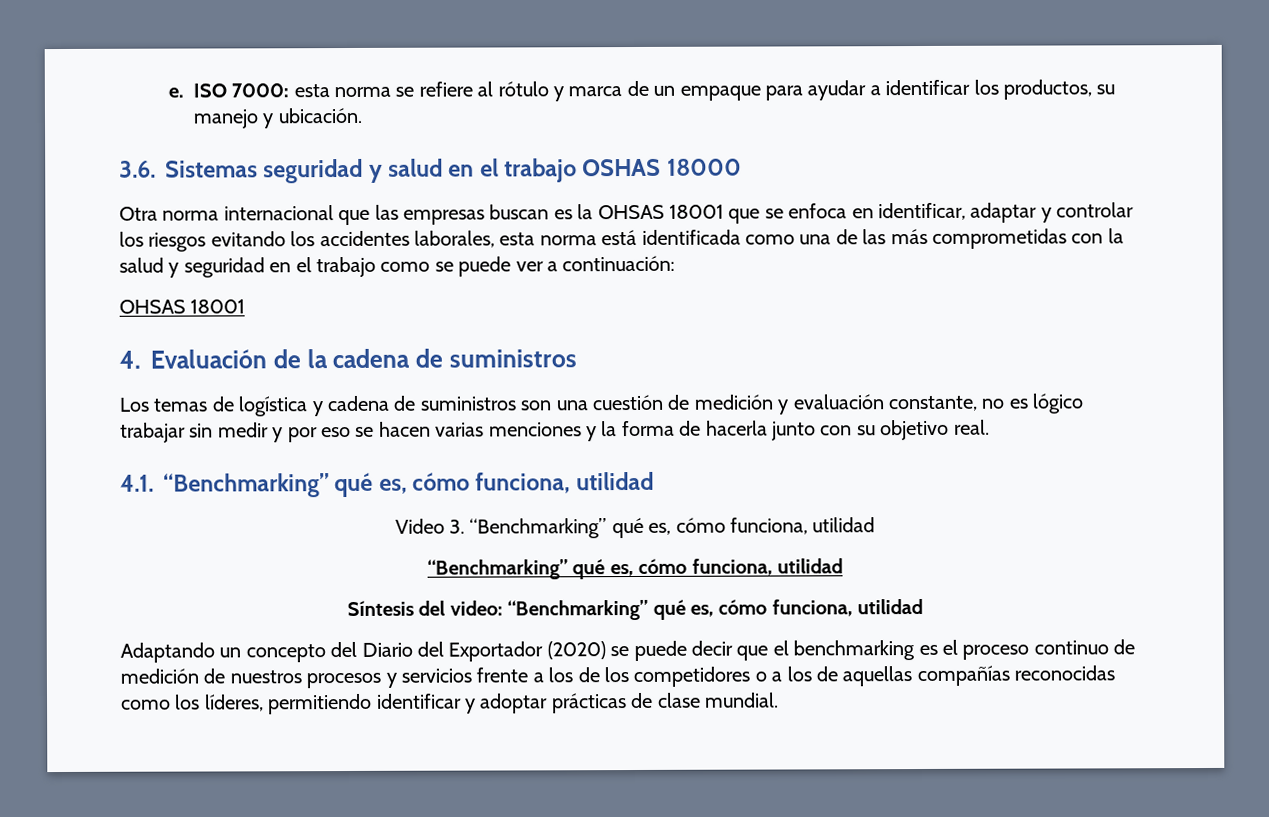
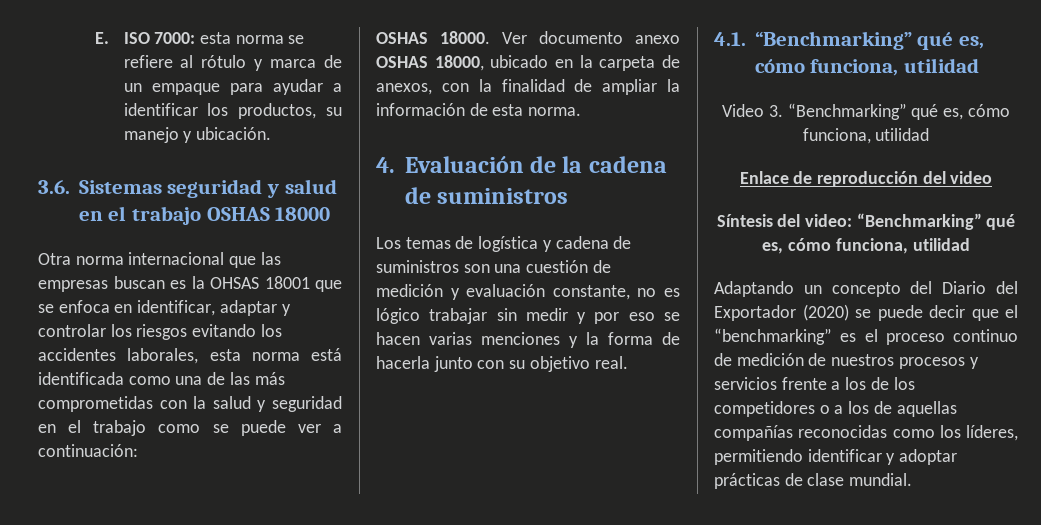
[167,87,184,98] e. -> [95,32,110,44] E.
[119,299,246,314] OHSAS 18001 -> [376,31,680,44] [376,55,680,71] [376,79,680,95] [376,103,582,116] OSHAS 18000. Ver documento anexo OSHAS 18000, ubicado en la carpeta de anexos, con la finalidad de ampliar la información de esta norma.
[427,558,843,580] “Benchmarking” qué es, cómo funciona, utilidad -> [739,171,993,187] Enlace de reproducción del video
[793,640,916,661] benchmarking -> [714,328,832,345] “benchmarking”

